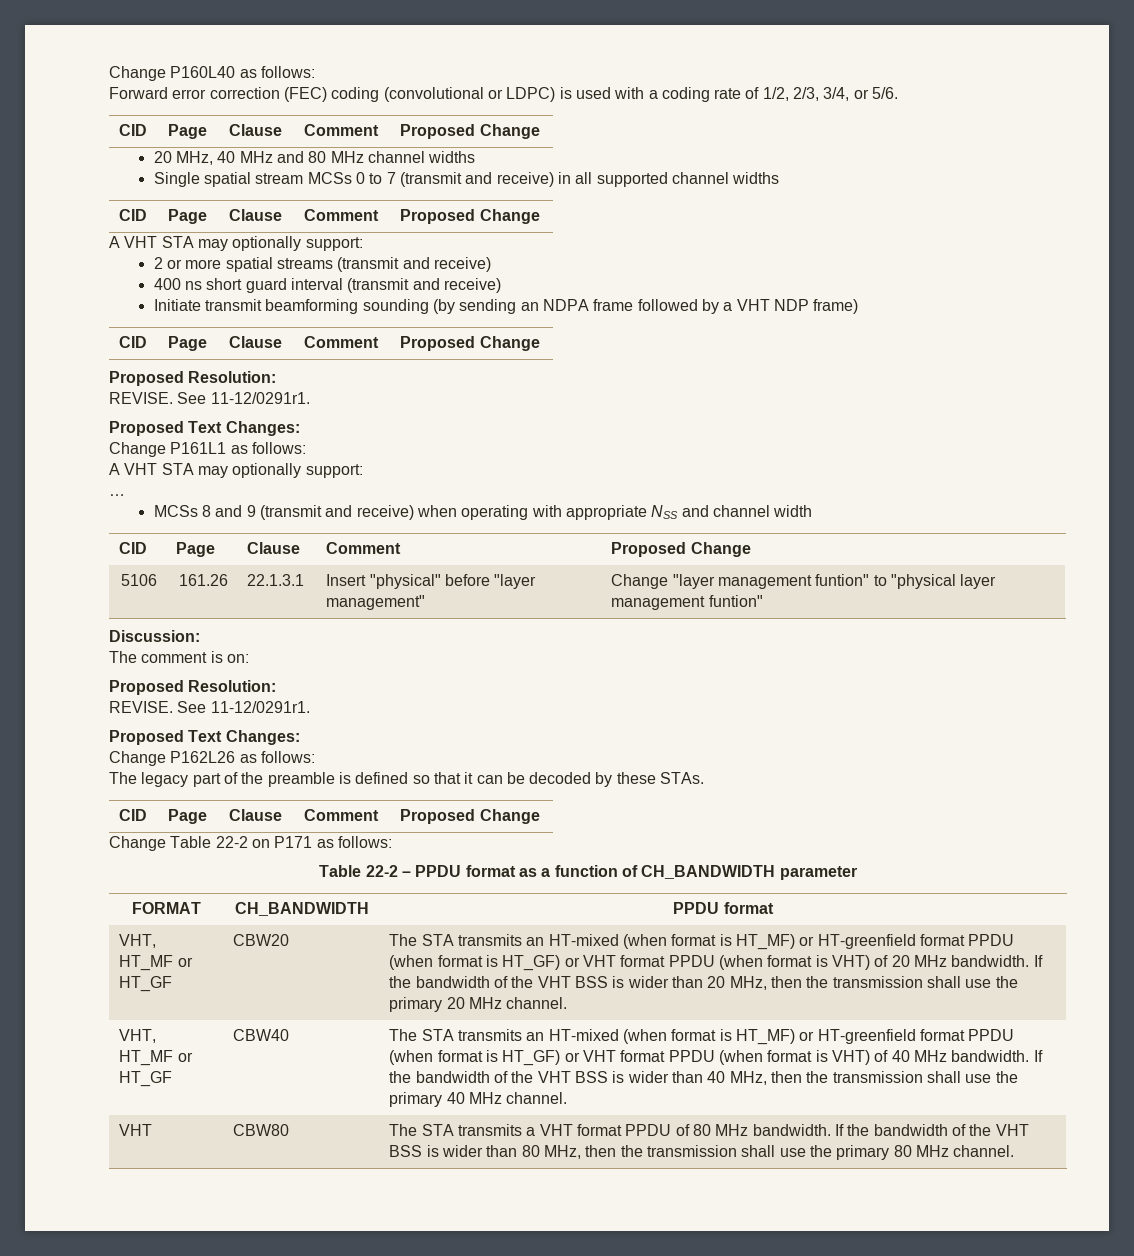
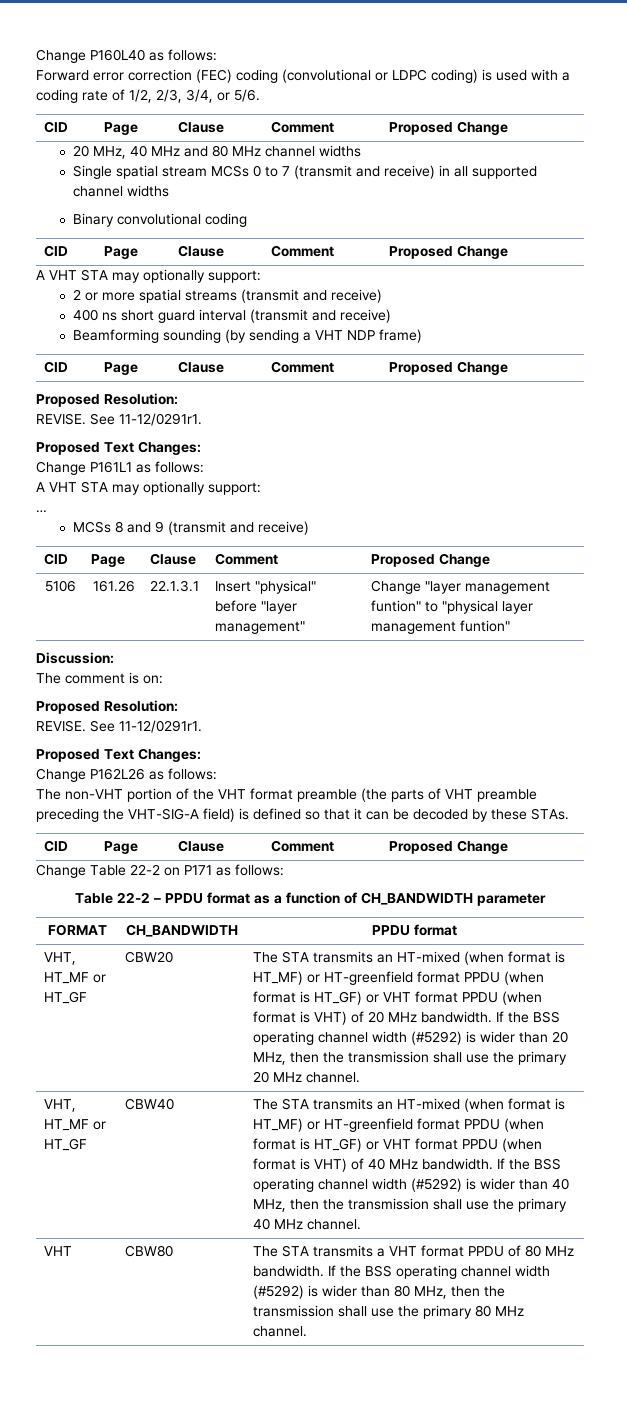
[506,87,556,102] LDPC) -> [392,69,478,83] LDPC coding)
(780, 178) none -> [72,213,247,227] // Binary convolutional coding
[153,299,720,314] Initiate transmit beamforming sounding (by sending an NDPA frame followed by -> [72,329,299,343] Beamforming sounding (by sending
[417,505,813,520] when operating with appropriate NSS and channel width -> (309, 528) none
[141,772,335,787] legacy part of the preamble -> [65,788,537,802] [36,808,235,822] non-VHT portion of the VHT format preamble (the parts of VHT preamble preceding the VHT-SIG-A field)
[415,976,609,988] bandwidth of the VHT BSS -> [532,1011,560,1023] [252,1031,462,1045] BSS operating channel width (#5292)
[415,1071,609,1083] bandwidth of the VHT BSS -> [533,1158,561,1170] [252,1178,462,1192] BSS operating channel width (#5292)
[873,1124,1029,1136] [389,1145,423,1157] bandwidth of the VHT BSS -> [364,1265,550,1279] [252,1285,304,1299] BSS operating channel width (#5292)

